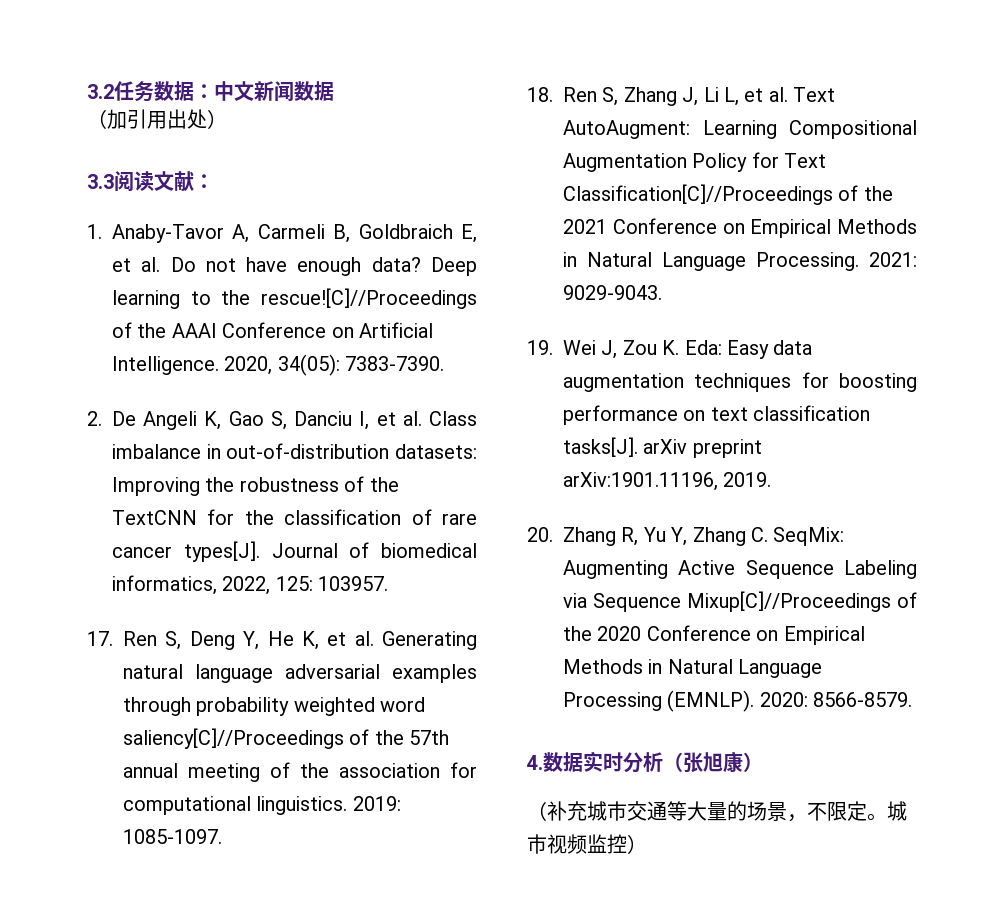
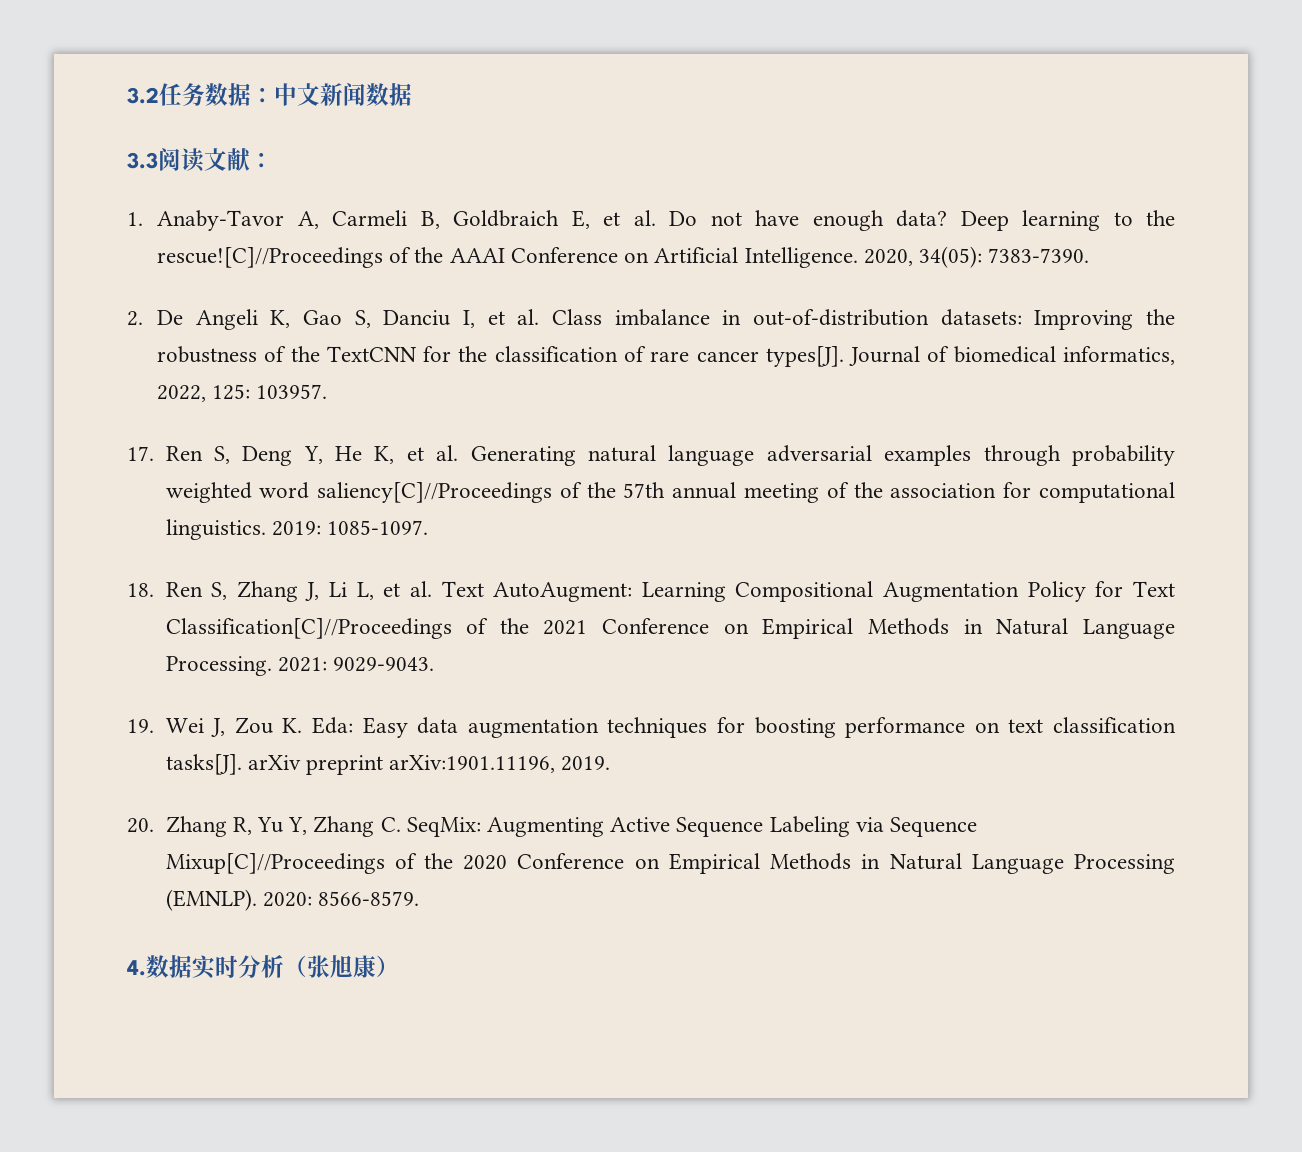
[87,109,227,129] // （加引用出处） -> (412, 94) none
[527,801,907,822] [527,834,647,854] // （补充城市交通等大量的场景，不限定。城市视频监控） -> (399, 966) none

